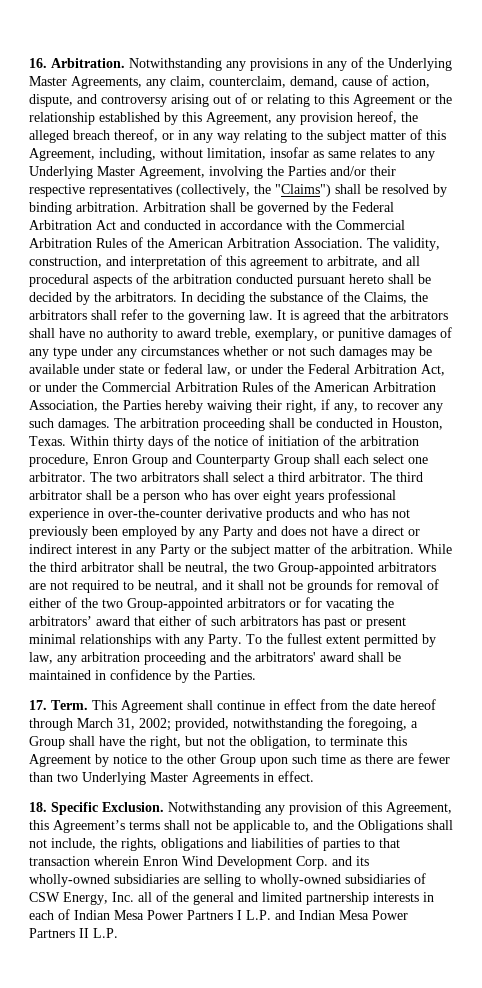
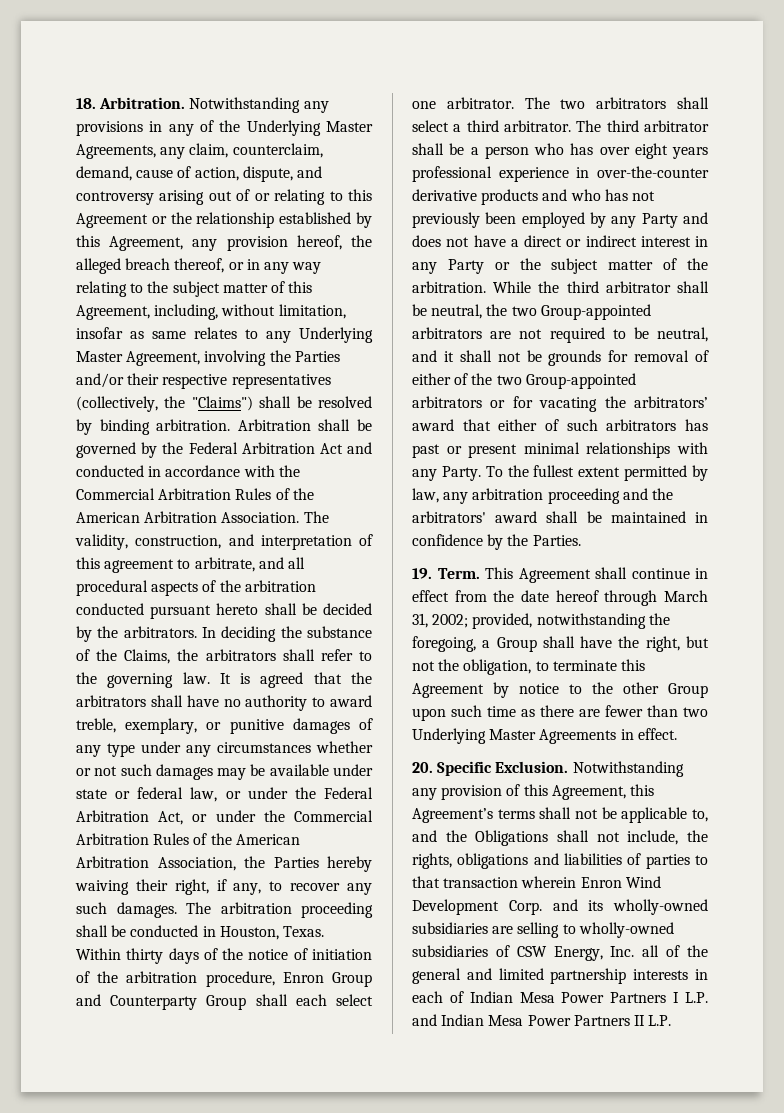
[29,58,47,68] 16. -> [76,98,96,109] 18.
[29,700,47,710] 17. -> [412,568,432,579] 19.
[29,802,47,812] 18. -> [412,762,433,773] 20.

